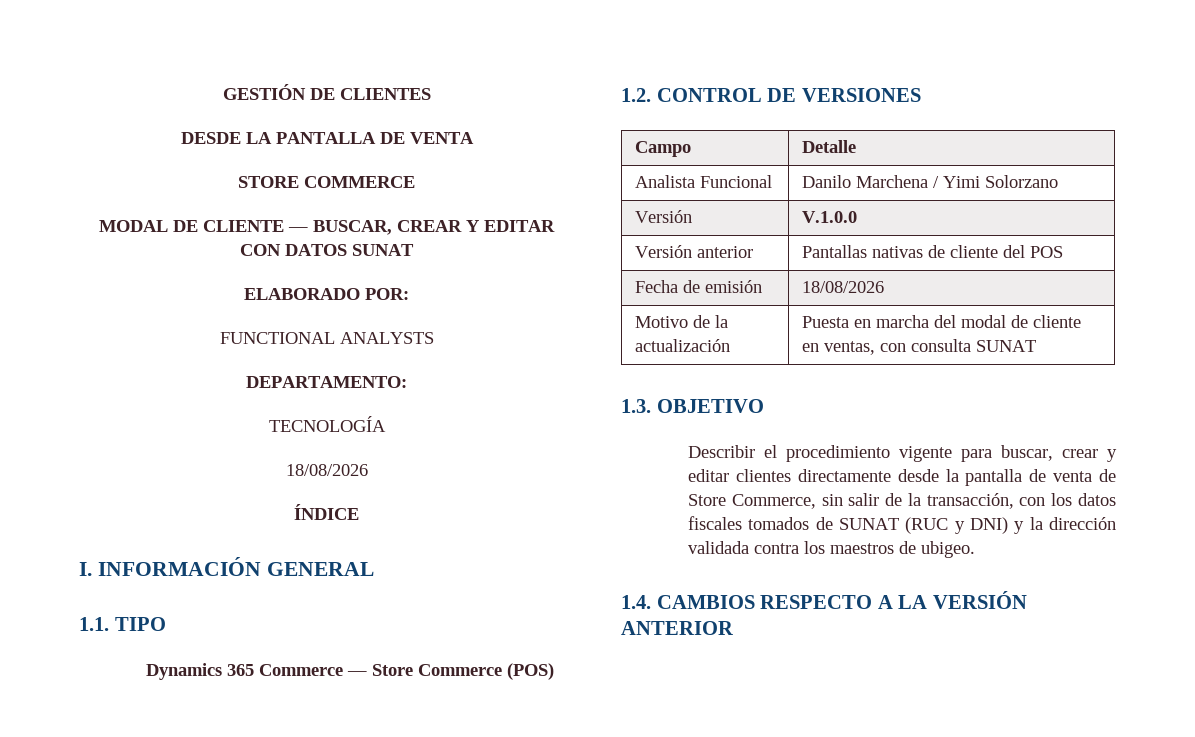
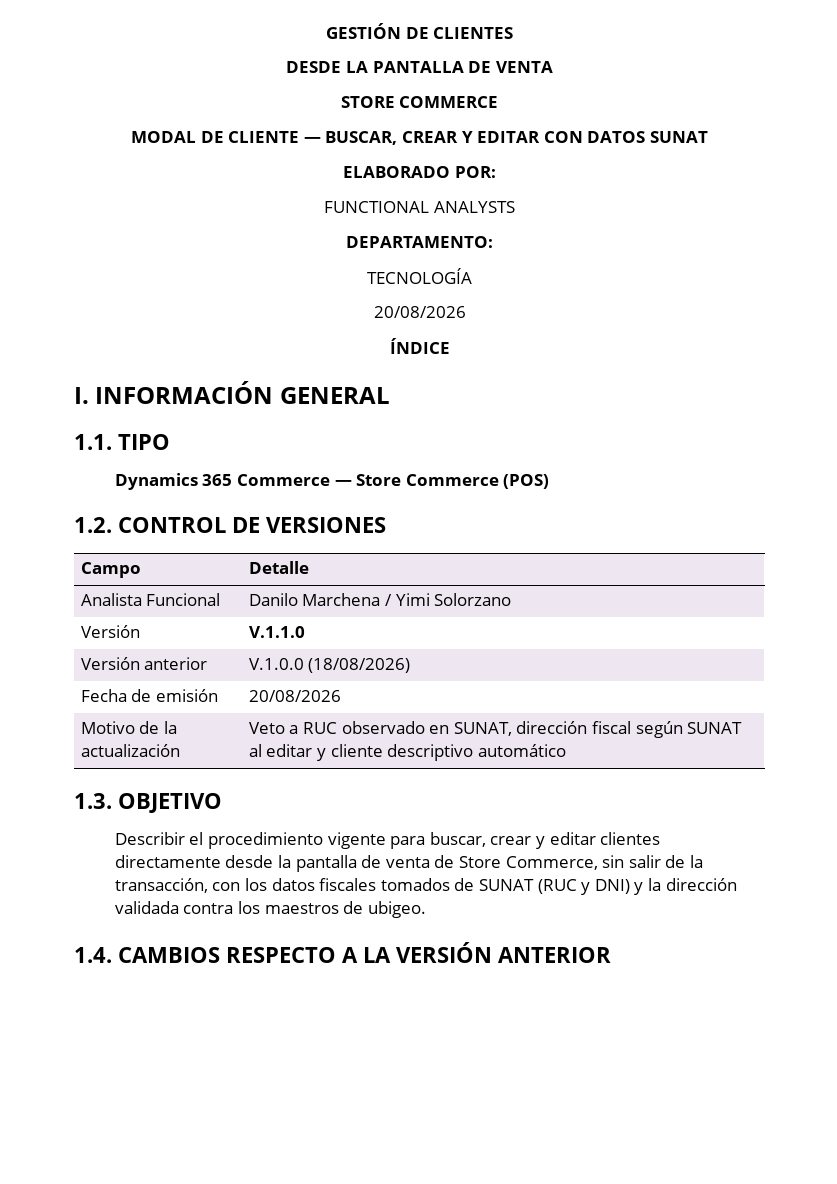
[285,464,368,476] 18/08/2026 -> [373,306,466,318] 20/08/2026
[801,211,857,223] V.1.0.0 -> [248,626,305,638] V.1.1.0
[801,245,1063,258] Pantallas nativas de cliente del POS -> [248,658,411,673] V.1.0.0 (18/08/2026)
[801,281,884,293] 18/08/2026 -> [248,690,341,702] 20/08/2026
[801,315,1081,328] [801,339,1036,355] Puesta en marcha del modal de cliente en ventas, con consulta SUNAT -> [248,721,743,738] [248,744,566,761] Veto a RUC observado en SUNAT, dirección fiscal según SUNAT al editar y cliente descriptivo automático

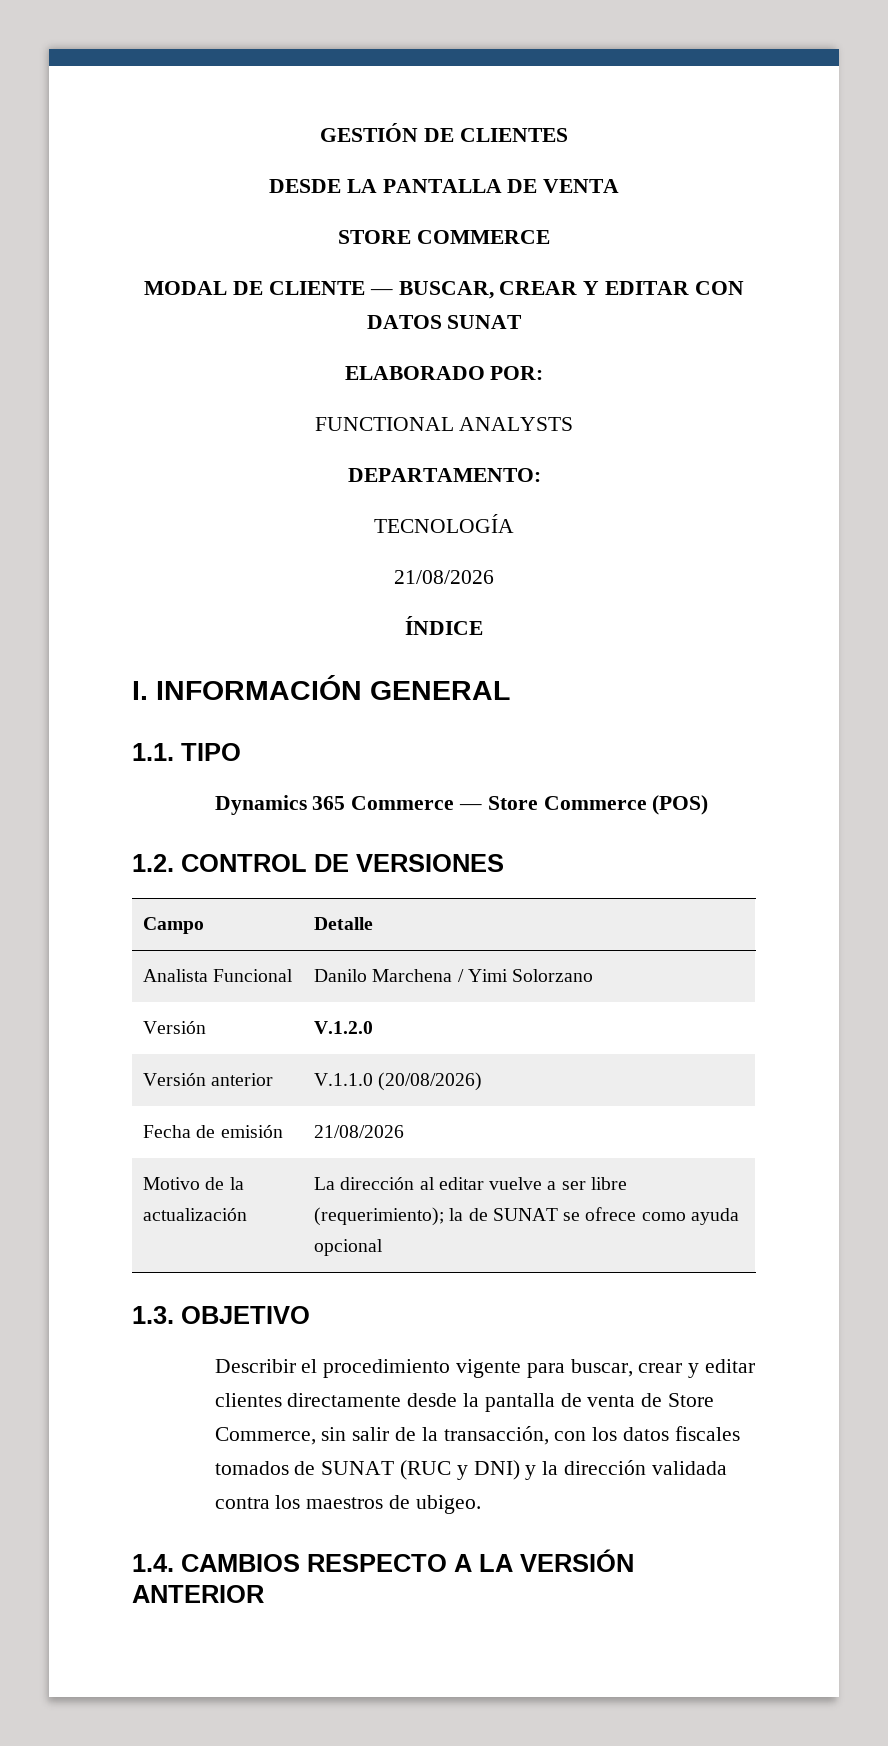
[373,306,466,318] 20/08/2026 -> [394,570,494,584] 21/08/2026
[248,626,305,638] V.1.1.0 -> [314,1021,374,1034] V.1.2.0
[248,658,411,673] V.1.0.0 (18/08/2026) -> [314,1072,483,1091] V.1.1.0 (20/08/2026)
[248,690,341,702] 20/08/2026 -> [314,1125,405,1138] 21/08/2026
[248,721,743,738] [248,744,566,761] Veto a RUC observado en SUNAT, dirección fiscal según SUNAT al editar y cliente descriptivo automático -> [314,1177,627,1190] [314,1207,739,1226] [314,1239,384,1256] La dirección al editar vuelve a ser libre (requerimiento); la de SUNAT se ofrece como ayuda opcional

